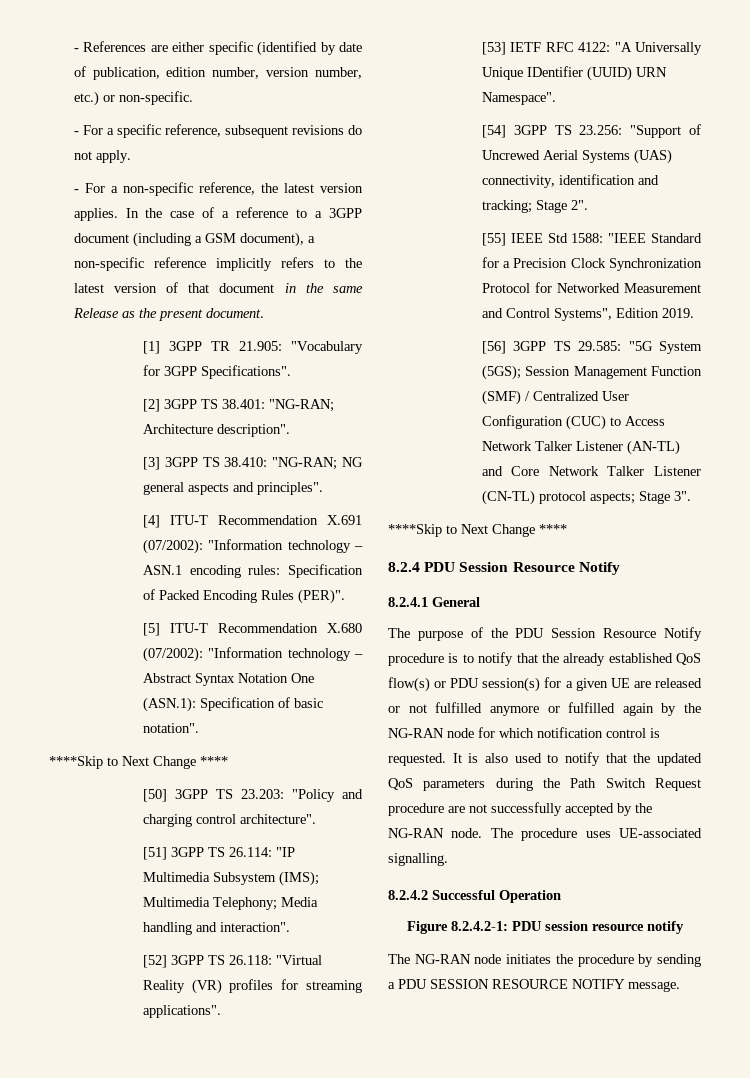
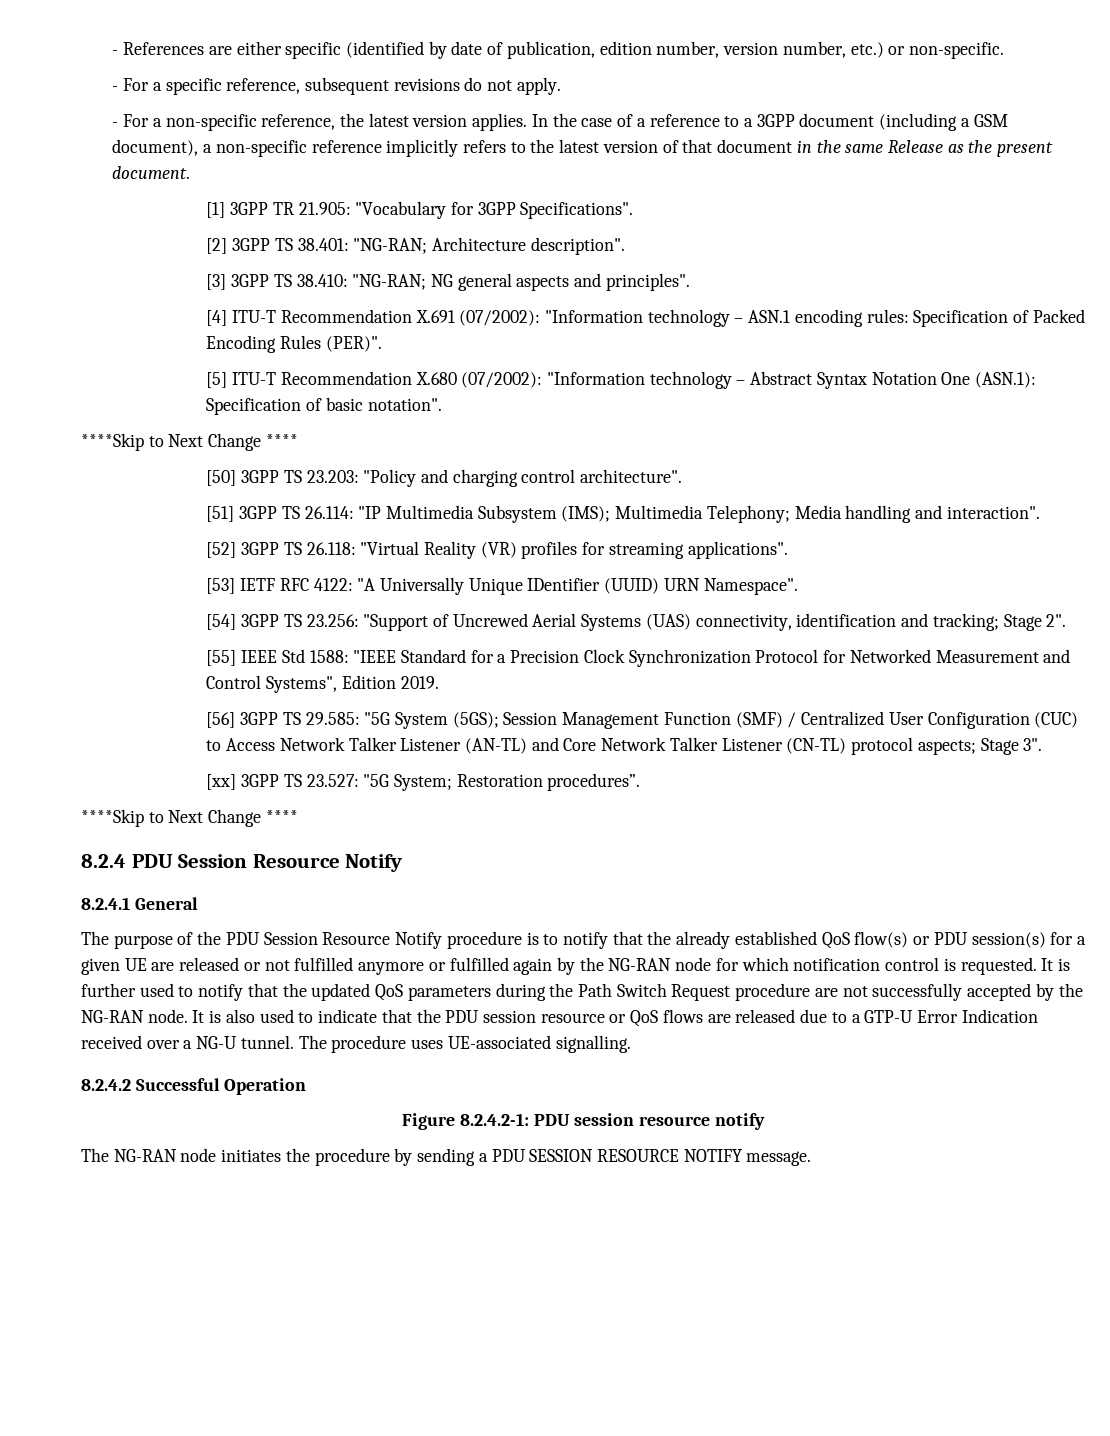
(691, 496) none -> [206,773,641,791] // [xx] 3GPP TS 23.527: "5G System; Restoration procedures”.
[485,753,508,763] also -> [81,983,136,997] further
(483, 833) none -> [192,1009,1038,1027] [81,1035,294,1049] It is also used to indicate that the PDU session resource or QoS flows are released due to a GTP-U Error Indication received over a NG-U tunnel.

